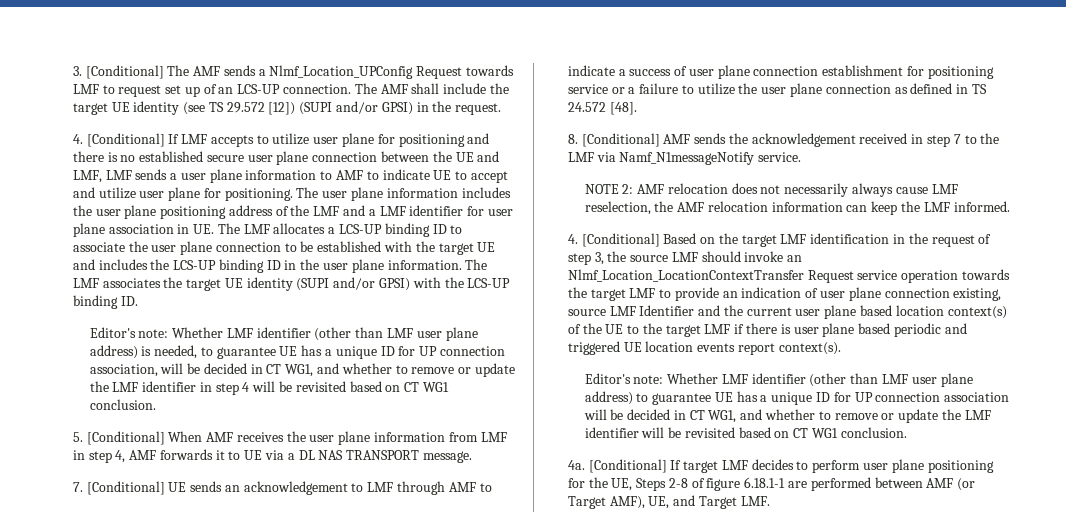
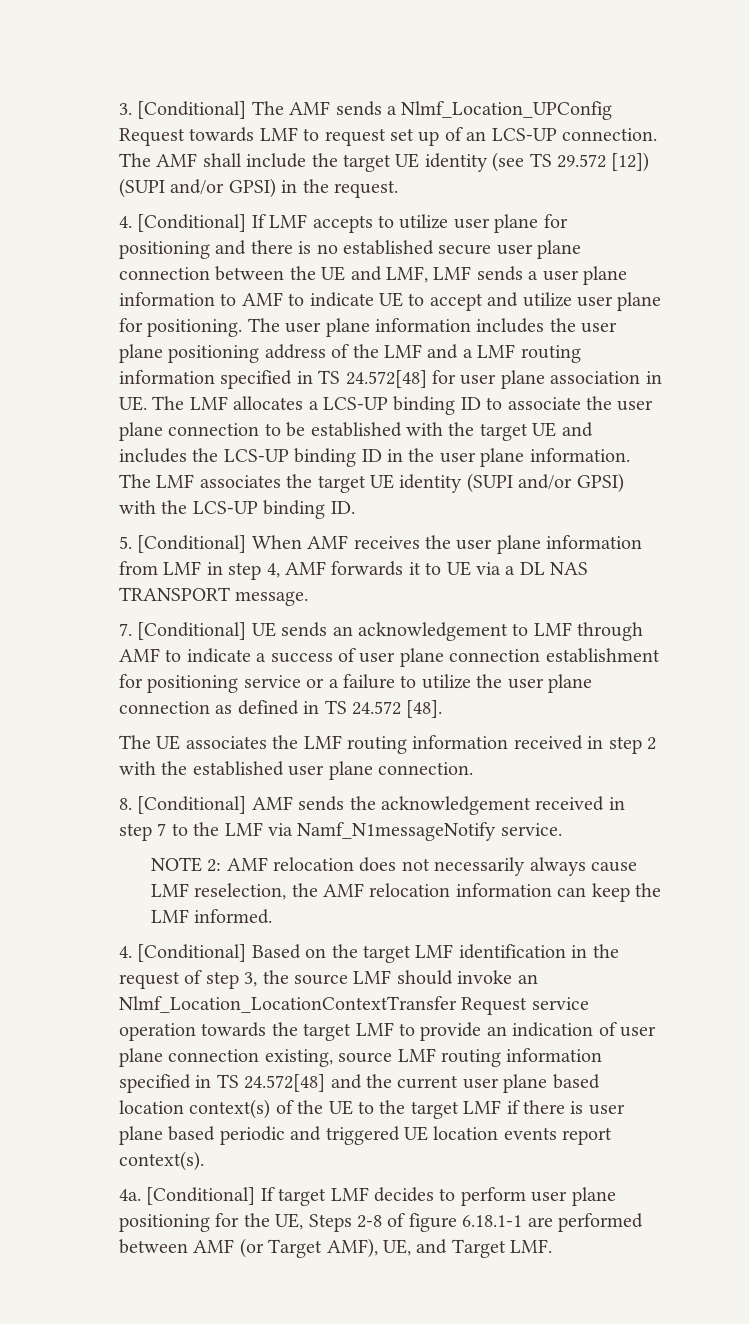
[409,205,464,216] identifier -> [520,345,581,363] [118,370,427,389] routing information specified in TS 24.572[48]
[89,327,478,341] [89,345,505,359] [89,363,515,377] [89,381,449,395] [89,399,156,410] // Editor's note: Whether LMF identifier (other than LMF user plane address) is needed, to guarantee UE has a unique ID for UP connection association, will be decided in CT WG1, and whether to remove or update the LMF identifier in step 4 will be revisited based on CT WG1 conclusion. -> (355, 507) none
(637, 108) none -> [118,735,656,754] [118,761,473,780] // The UE associates the LMF routing information received in step 2 with the established user plane connection.
[639,305,695,316] Identifier -> [440,1048,603,1067] [118,1074,326,1093] routing information specified in TS 24.572[48]
[584,373,973,387] [584,391,1010,405] [583,409,991,423] [584,427,907,438] // Editor's note: Whether LMF identifier (other than LMF user plane address) to guarantee UE has a unique ID for UP connection association will be decided in CT WG1, and whether to remove or update the LMF identifier will be revisited based on CT WG1 conclusion. -> (204, 1161) none

